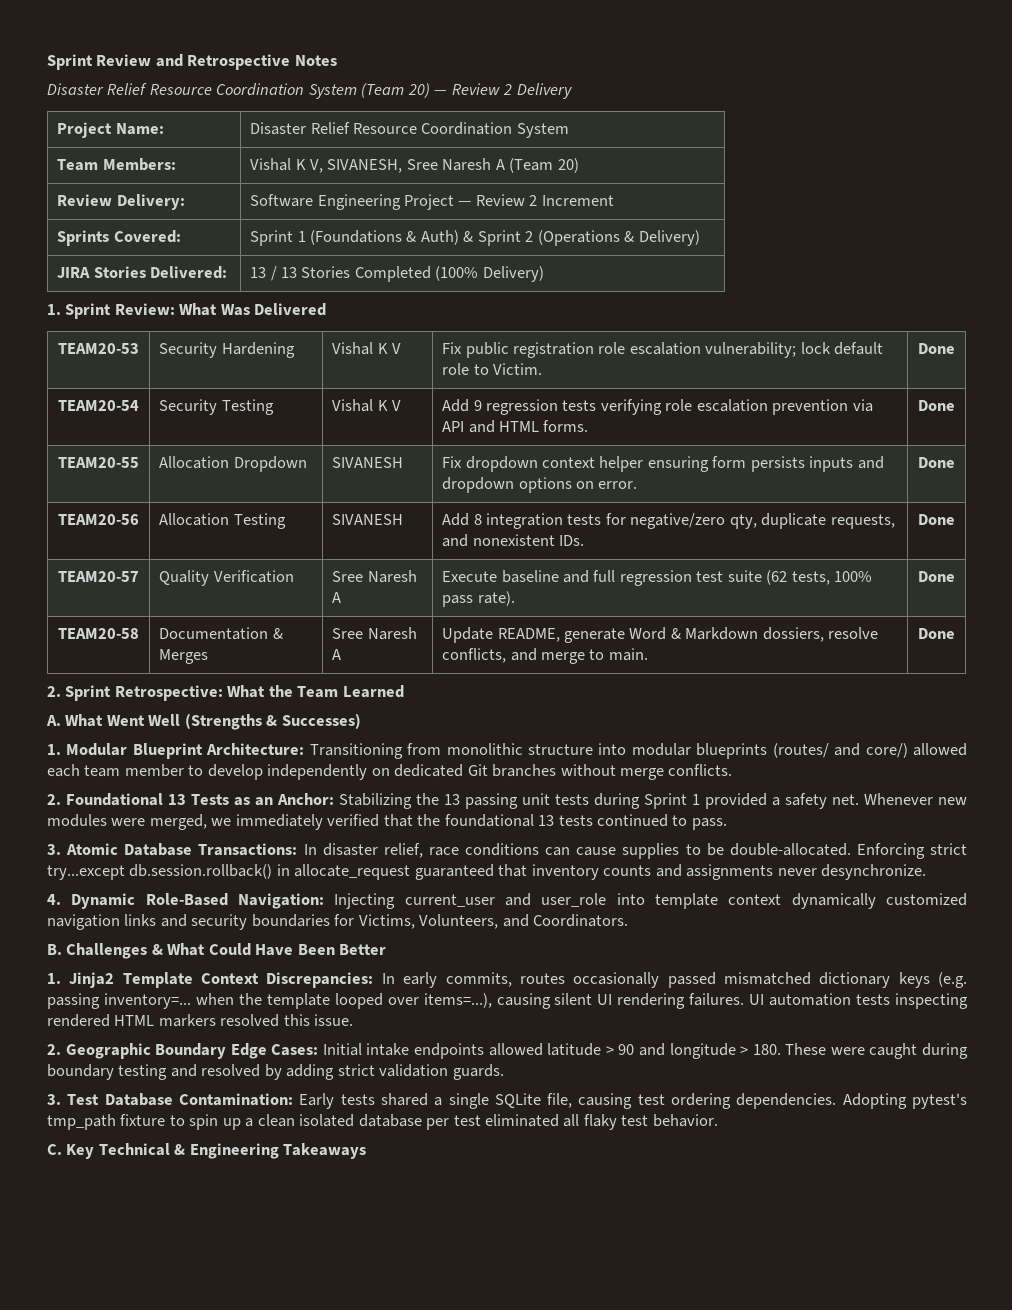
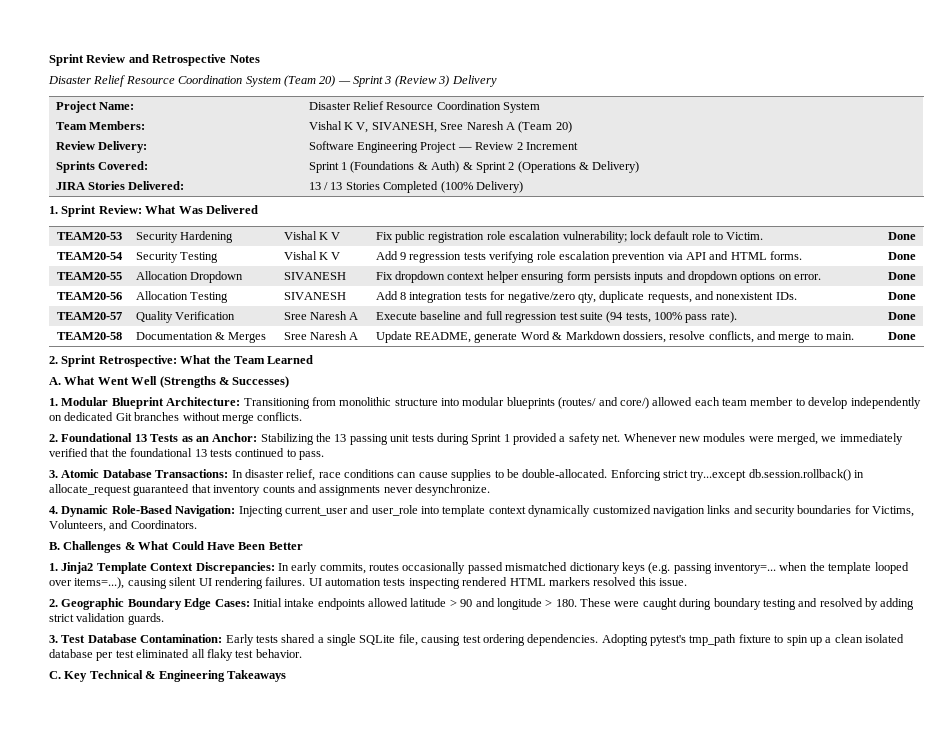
[451,83,513,95] Review 2 -> [353,75,450,87] Sprint 3 (Review 3)
[766,570,788,585] (62 -> [606,311,624,323] (94

